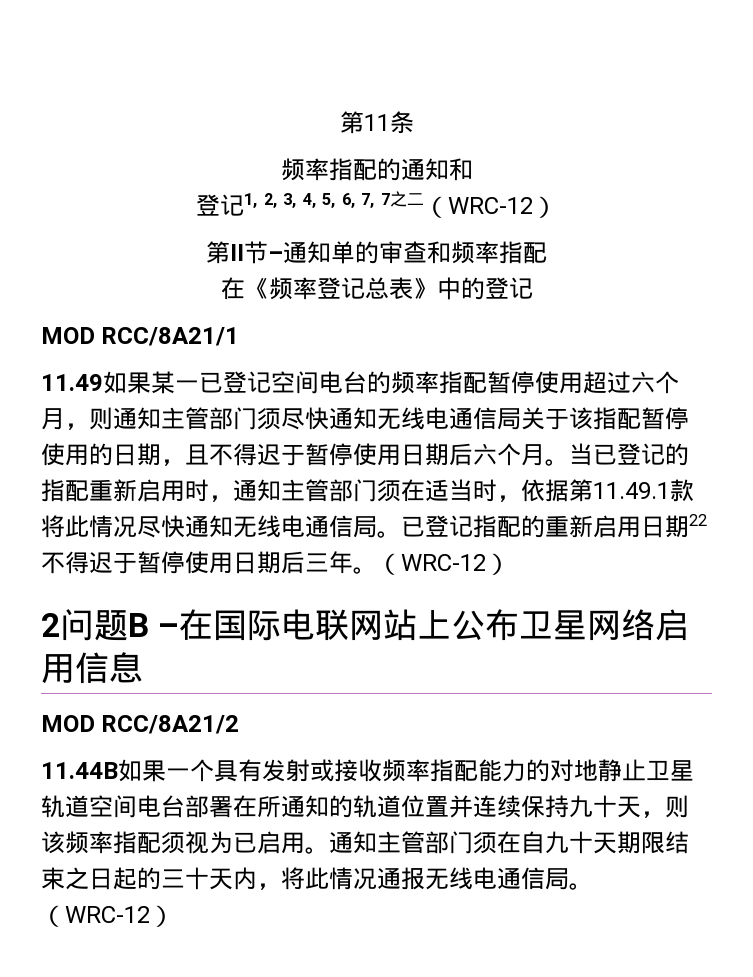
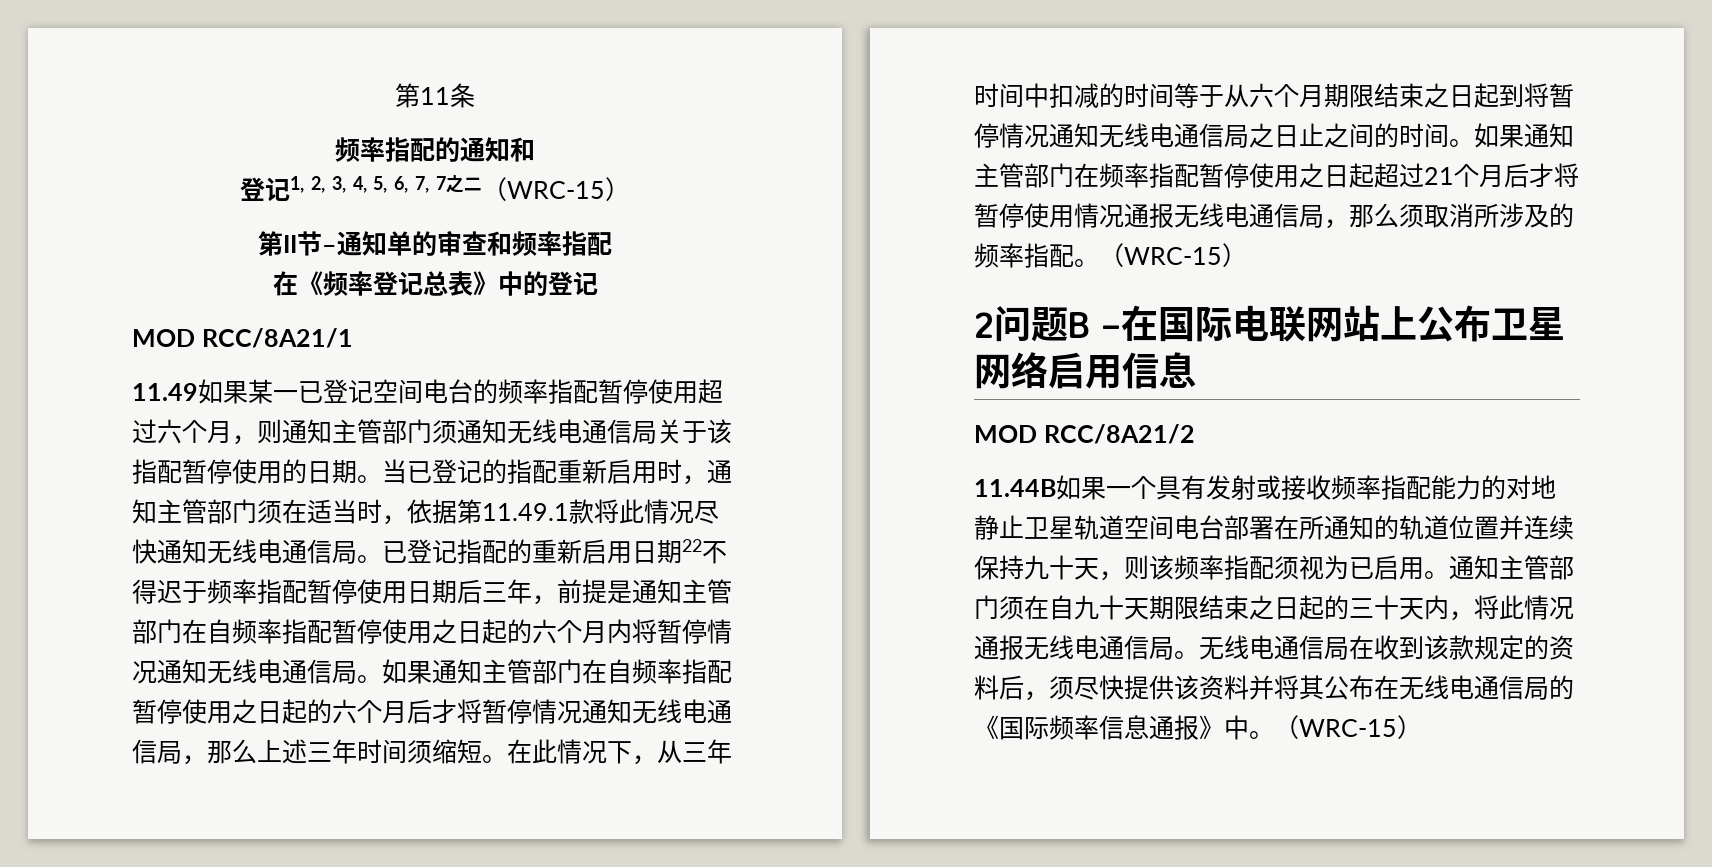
[447,197,533,214] WRC-12 -> [506,181,605,199] WRC-15
[281,407,329,430] 尽快 -> (457, 432) none
[161,443,545,466] ，且不得迟于暂停使用日期后六个月 -> (357, 472) none
(137, 563) none -> [207,579,307,604] 频率指配
[353,553,486,575] 。（WRC-12 -> [532,579,732,605] [132,619,732,644] [132,659,732,684] [132,699,732,724] [132,739,732,765] [974,83,1574,108] [974,123,1574,148] [974,163,1579,188] [974,203,1574,229] [974,243,1222,268] ，前提是通知主管部门在自频率指配暂停使用之日起的六个月内将暂停情况通知无线电通信局。如果通知主管部门在自频率指配暂停使用之日起的六个月后才将暂停情况通知无线电通信局，那么上述三年时间须缩短。在此情况下，从三年时间中扣减的时间等于从六个月期限结束之日起到将暂停情况通知无线电通信局之日止之间的时间。如果通知主管部门在频率指配暂停使用之日起超过21个月后才将暂停使用情况通报无线电通信局，那么须取消所涉及的频率指配。（WRC-15
[41,905,150,927] （WRC-12 -> [1199,635,1574,660] [974,675,1574,701] [974,715,1397,740] 无线电通信局在收到该款规定的资料后，须尽快提供该资料并将其公布在无线电通信局的《国际频率信息通报》中。（WRC-15

